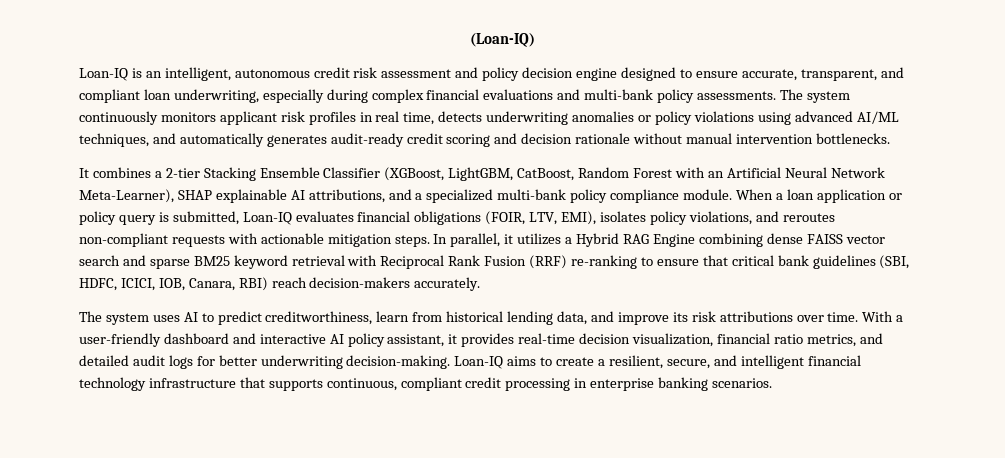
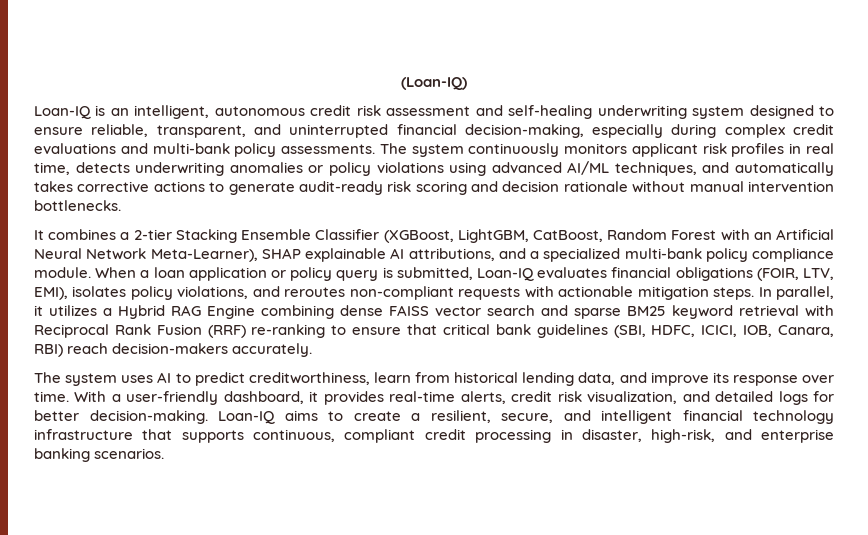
[482,67,618,81] policy decision engine -> [508,105,745,119] self-healing underwriting system
[741,69,797,81] accurate, -> [91,124,149,137] reliable,
[79,89,259,103] compliant loan underwriting, -> [289,124,584,138] uninterrupted financial decision-making,
[426,89,480,100] financial -> [792,124,834,135] credit
[266,133,443,147] generates audit-ready credit -> [34,181,412,195] takes corrective actions to generate audit-ready risk
[691,311,793,322] risk attributions -> [732,375,798,386] response
[163,333,856,347] dashboard and interactive AI policy assistant, it provides real-time decision visualization, financial ratio metrics, -> [223,391,678,405] dashboard, it provides real-time alerts, credit risk visualization,
[132,355,165,366] audit -> (774, 396) none
[260,355,343,369] underwriting -> (79, 415) none
(588, 383) none -> [581,429,752,443] disaster, high-risk, and

